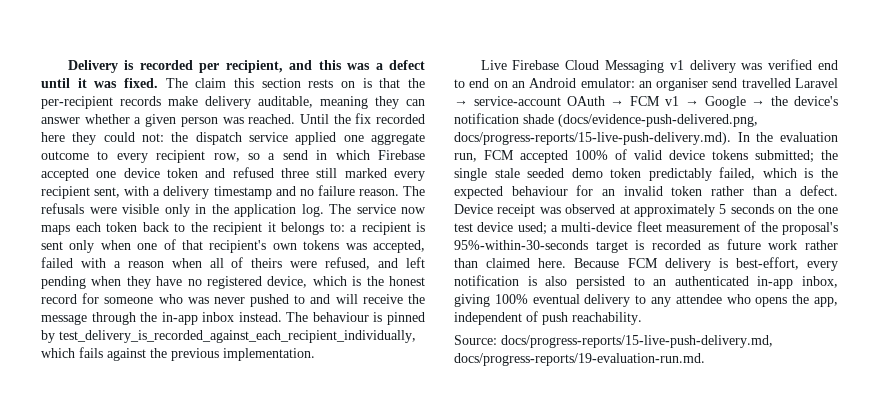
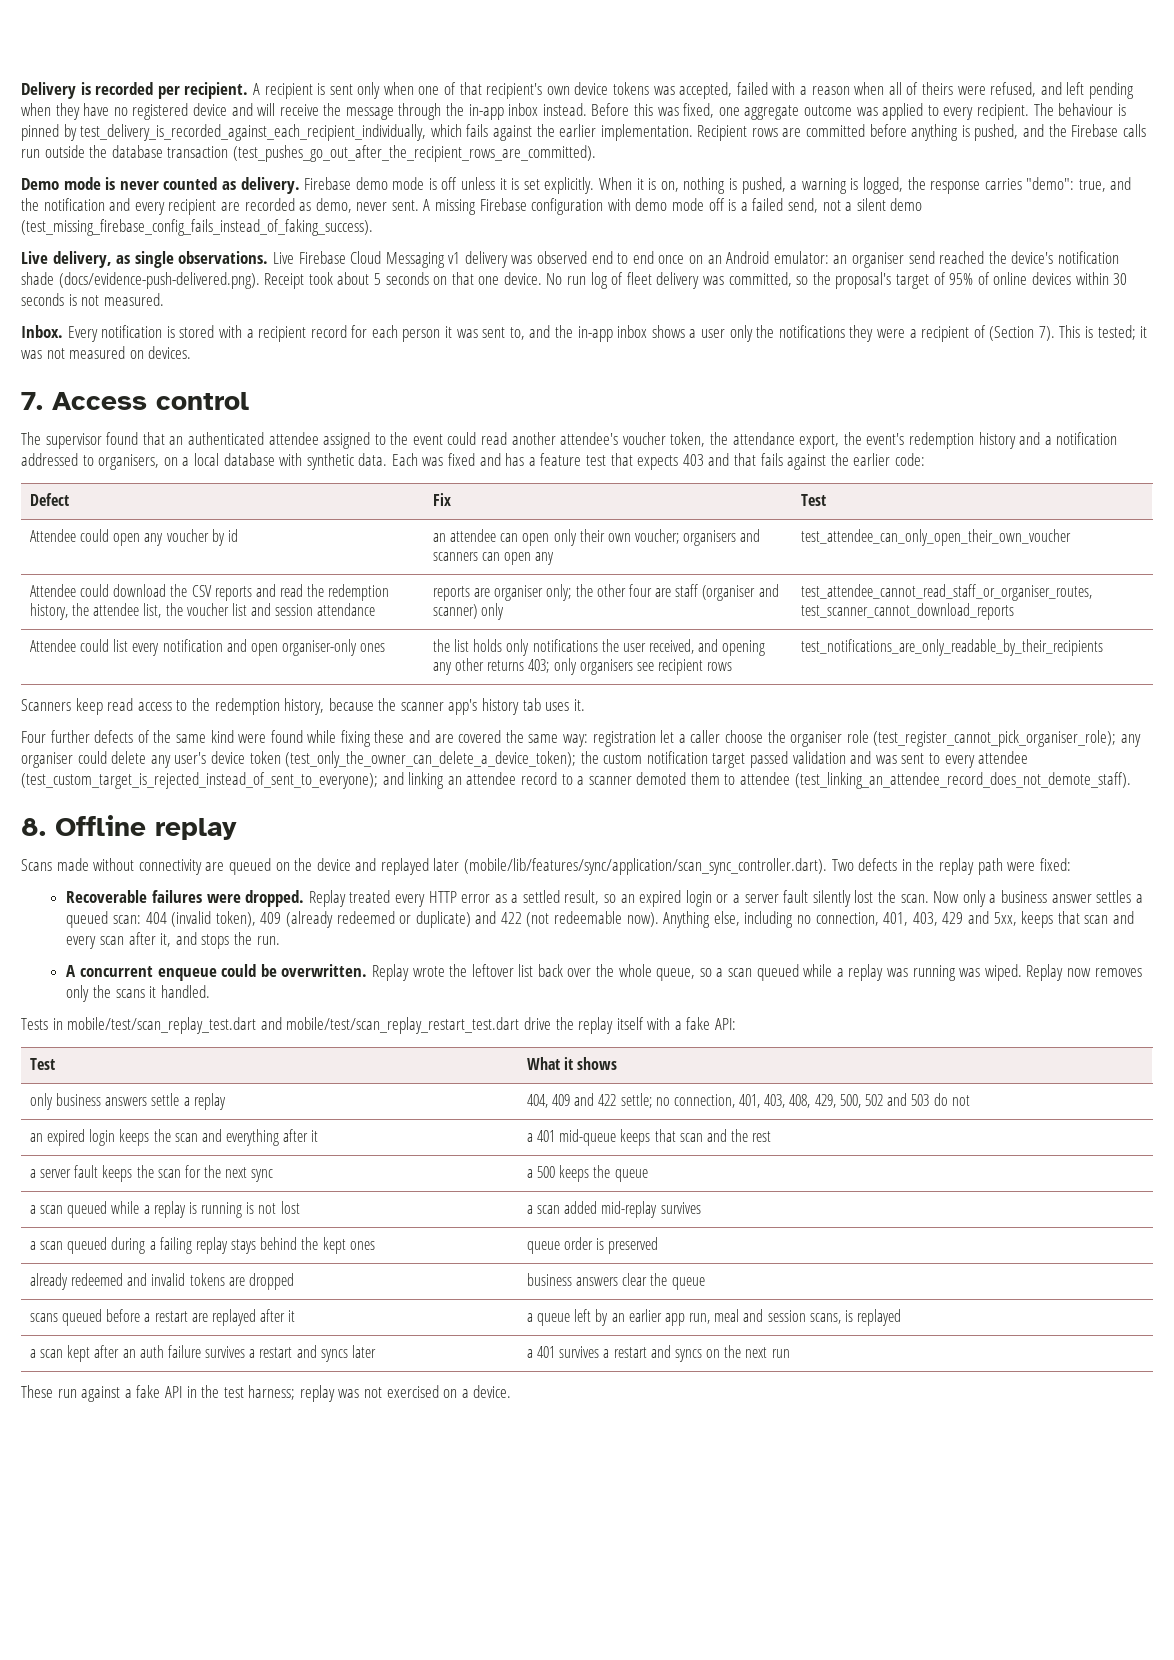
[225,60,426,73] [41,78,426,88] [41,96,425,109] [41,113,425,127] [41,132,425,145] [41,150,425,163] [41,167,425,181] [41,185,426,199] [41,203,426,217] [41,222,357,235] recipient, and this was a defect until it was fixed. The claim this section rests on is that the per-recipient records make delivery auditable, meaning they can answer whether a given person was reached. Until the fix recorded here they could not: the dispatch service applied one aggregate outcome to every recipient row, so a send in which Firebase accepted one device token and refused three still marked every recipient sent, with a delivery timestamp and no failure reason. The refusals were visible only in the application log. The service now maps each token back to the recipient it belongs to: a -> [184,82,260,99] recipient. A
(297, 246) none -> [574,82,609,95] device
[267,276,425,288] [41,293,306,307] device, which is the honest record for someone who was never pushed to -> [192,103,227,116] device
(282, 317) none -> [591,103,1029,120] Before this was fixed, one aggregate outcome was applied to every recipient.
[171,348,219,361] previous -> [559,124,597,137] earlier
(315, 354) // -> [697,124,1146,141] [21,145,596,162] [21,177,1132,194] [21,198,923,215] [21,219,373,236] [21,251,269,268] Recipient rows are committed before anything is pushed, and the Firebase calls run outside the database transaction (test_pushes_go_out_after_the_recipient_rows_are_committed). // Demo mode is never counted as delivery. Firebase demo mode is off unless it is set explicitly. When it is on, nothing is pushed, a warning is logged, the response carries "demo": true, and the notification and every recipient are recorded as demo, never sent. A missing Firebase configuration with demo mode off is a failed send, not a silent demo (test_missing_firebase_config_fails_instead_of_faking_success). // Live delivery, as single observations.
[768,59,813,70] verified -> [537,251,588,264] observed
(490, 83) none -> [658,255,685,264] once
[741,78,838,88] [454,96,838,109] [454,113,758,127] [454,132,838,145] [454,149,838,163] [454,167,838,181] [454,185,838,199] [454,204,838,217] [454,221,838,235] [454,239,838,253] [454,257,838,271] [454,275,838,289] [454,294,839,307] [454,311,642,325] [454,335,773,348] [454,353,705,366] travelled Laravel → service-account OAuth → FCM v1 → Google → the device's notification shade (docs/evidence-push-delivered.png, docs/progress-reports/15-live-push-delivery.md). In the evaluation run, FCM accepted 100% of valid device tokens submitted; the single stale seeded demo token predictably failed, which is the expected behaviour for an invalid token rather than a defect. Device receipt was observed at approximately 5 seconds on the one test device used; a multi-device fleet measurement of the proposal's 95%-within-30-seconds target is recorded as future work rather than claimed here. Because FCM delivery is best-effort, every notification is also persisted to an authenticated in-app inbox, giving 100% eventual delivery to any attendee who opens the app, independent of push reachability. // Source: docs/progress-reports/15-live-push-delivery.md, docs/progress-reports/19-evaluation-run.md. -> [939,251,1119,264] [21,272,1128,289] [21,293,164,306] [21,325,1148,342] [21,346,192,359] [21,392,249,410] [21,432,1118,449] [21,453,925,470] [29,493,69,506] [432,493,451,506] [800,494,826,506] [29,529,238,546] [432,529,761,546] [432,552,555,565] [800,529,1071,546] [29,584,390,601] [29,603,376,620] [432,584,779,601] [432,603,504,620] [800,584,1092,601] [800,603,1014,620] [29,639,386,656] [432,639,766,656] [432,658,733,675] [800,639,1103,656] [21,698,585,715] [21,730,1141,747] [21,751,1029,768] [21,772,1131,789] [21,815,237,840] [21,858,1071,875] [66,890,1143,907] [66,911,1134,928] [66,932,280,949] [66,964,1142,981] [66,985,210,1002] [21,1017,737,1034] [29,1058,55,1070] [526,1057,618,1070] [29,1093,226,1110] [526,1093,970,1108] [29,1129,319,1146] [526,1129,772,1146] [29,1165,274,1182] [526,1165,648,1182] [29,1201,300,1218] [526,1201,701,1218] [29,1237,375,1254] [526,1237,659,1254] [29,1273,294,1290] [526,1273,705,1290] [29,1309,296,1326] [526,1309,902,1326] [29,1345,377,1362] [526,1345,790,1362] [21,1385,512,1402] reached the device's notification shade (docs/evidence-push-delivered.png). Receipt took about 5 seconds on that one device. No run log of fleet delivery was committed, so the proposal's target of 95% of online devices within 30 seconds is not measured. // Inbox. Every notification is stored with a recipient record for each person it was sent to, and the in-app inbox shows a user only the notifications they were a recipient of (Section 7). This is tested; it was not measured on devices. // 7. Access control // The supervisor found that an authenticated attendee assigned to the event could read another attendee's voucher token, the attendance export, the event's redemption history and a notification addressed to organisers, on a local database with synthetic data. Each was fixed and has a feature test that expects 403 and that fails against the earlier code: // Defect | Fix | Test // Attendee could open any voucher by id | an attendee can open only their own voucher; organisers and scanners can open any | test_attendee_can_only_open_their_own_voucher // Attendee could download the CSV reports and read the redemption history, the attendee list, the voucher list and session attendance | reports are organiser only; the other four are staff (organiser and scanner) only | test_attendee_cannot_read_staff_or_organiser_routes, test_scanner_cannot_download_reports // Attendee could list every notification and open organiser-only ones | the list holds only notifications the user received, and opening any other returns 403; only organisers see recipient rows | test_notifications_are_only_readable_by_their_recipients // Scanners keep read access to the redemption history, because the scanner app's history tab uses it. // Four further defects of the same kind were found while fixing these and are covered the same way: registration let a caller choose the organiser role (test_register_cannot_pick_organiser_role); any organiser could delete any user's device token (test_only_the_owner_can_delete_a_device_token); the custom notification target passed validation and was sent to every attendee (test_custom_target_is_rejected_instead_of_sent_to_everyone); and linking an attendee record to a scanner demoted them to attendee (test_linking_an_attendee_record_does_not_demote_staff). // 8. Offline replay // Scans made without connectivity are queued on the device and replayed later (mobile/lib/features/sync/application/scan_sync_controller.dart). Two defects in the replay path were fixed: // Recoverable failures were dropped. Replay treated every HTTP error as a settled result, so an expired login or a server fault silently lost the scan. Now only a business answer settles a queued scan: 404 (invalid token), 409 (already redeemed or duplicate) and 422 (not redeemable now). Anything else, including no connection, 401, 403, 429 and 5xx, keeps that scan and every scan after it, and stops the run. // A concurrent enqueue could be overwritten. Replay wrote the leftover list back over the whole queue, so a scan queued while a replay was running was wiped. Replay now removes only the scans it handled. // Tests in mobile/test/scan_replay_test.dart and mobile/test/scan_replay_restart_test.dart drive the replay itself with a fake API: // Test | What it shows // only business answers settle a replay | 404, 409 and 422 settle; no connection, 401, 403, 408, 429, 500, 502 and 503 do not // an expired login keeps the scan and everything after it | a 401 mid-queue keeps that scan and the rest // a server fault keeps the scan for the next sync | a 500 keeps the queue // a scan queued while a replay is running is not lost | a scan added mid-replay survives // a scan queued during a failing replay stays behind the kept ones | queue order is preserved // already redeemed and invalid tokens are dropped | business answers clear the queue // scans queued before a restart are replayed after it | a queue left by an earlier app run, meal and session scans, is replayed // a scan kept after an auth failure survives a restart and syncs later | a 401 survives a restart and syncs on the next run // These run against a fake API in the test harness; replay was not exercised on a device.

